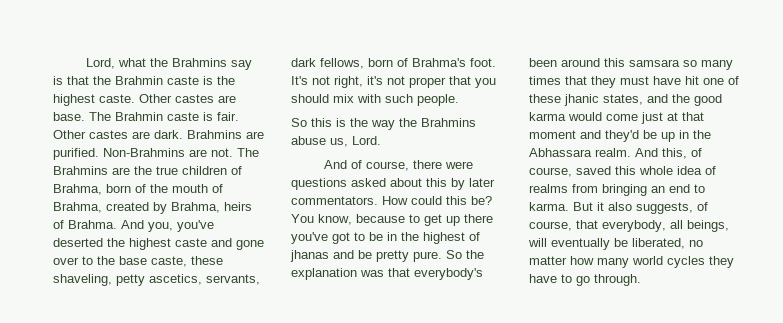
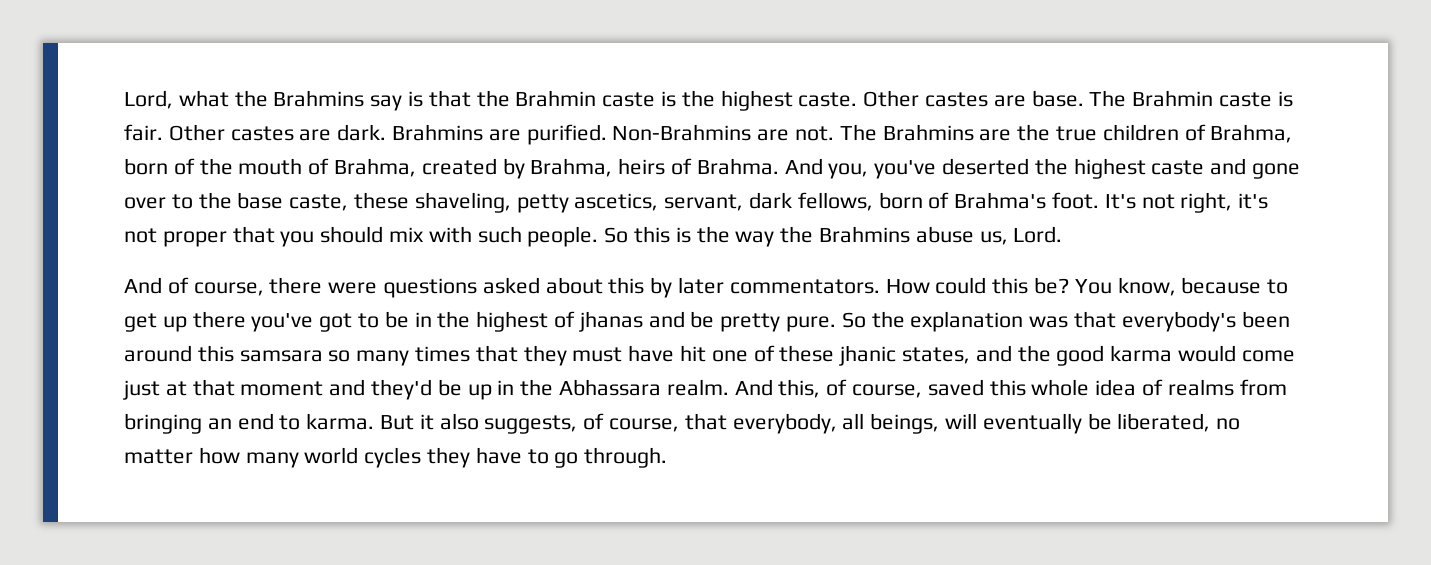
[206,274,260,285] servants, -> [664,194,744,211] servant,
(459, 100) // -> (599, 236) none

